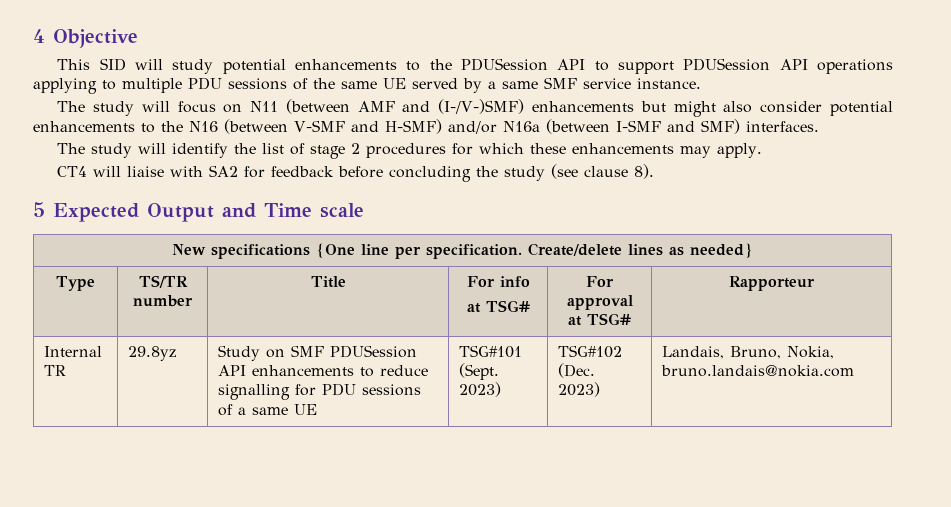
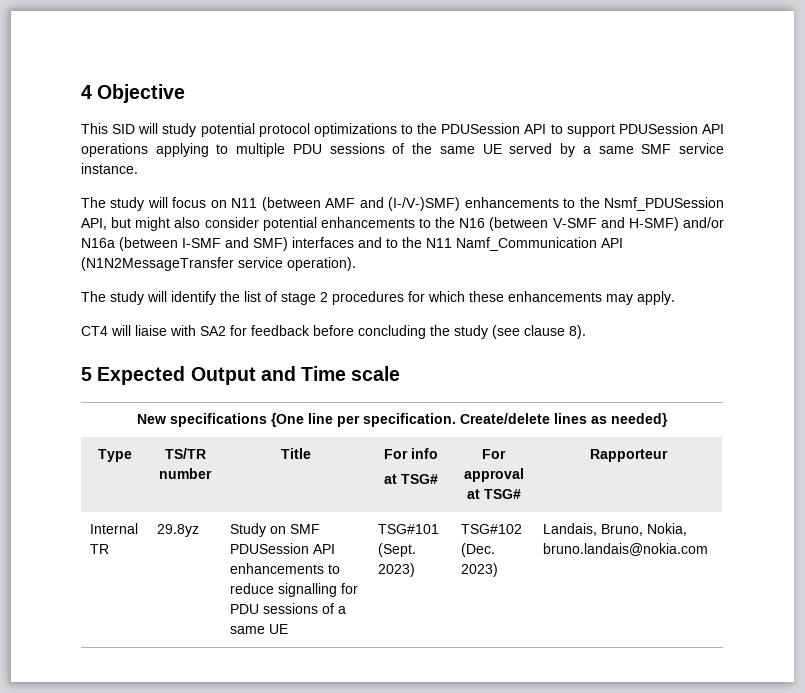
[294,59,397,70] enhancements -> [258,123,397,137] protocol optimizations
(635, 106) none -> [563,197,724,211] [81,218,107,230] to the Nsmf_PDUSession API,
[746,121,819,132] interfaces. -> [292,237,623,251] [81,257,356,271] interfaces and to the N11 Namf_Communication API (N1N2MessageTransfer service operation).

